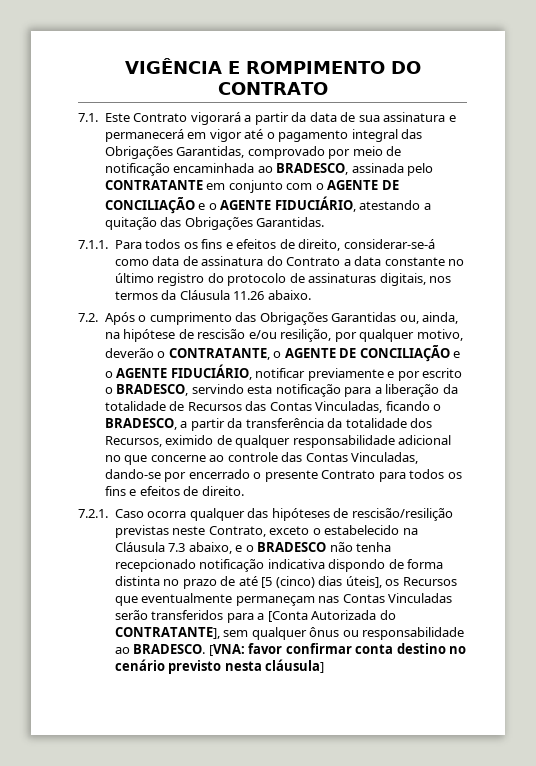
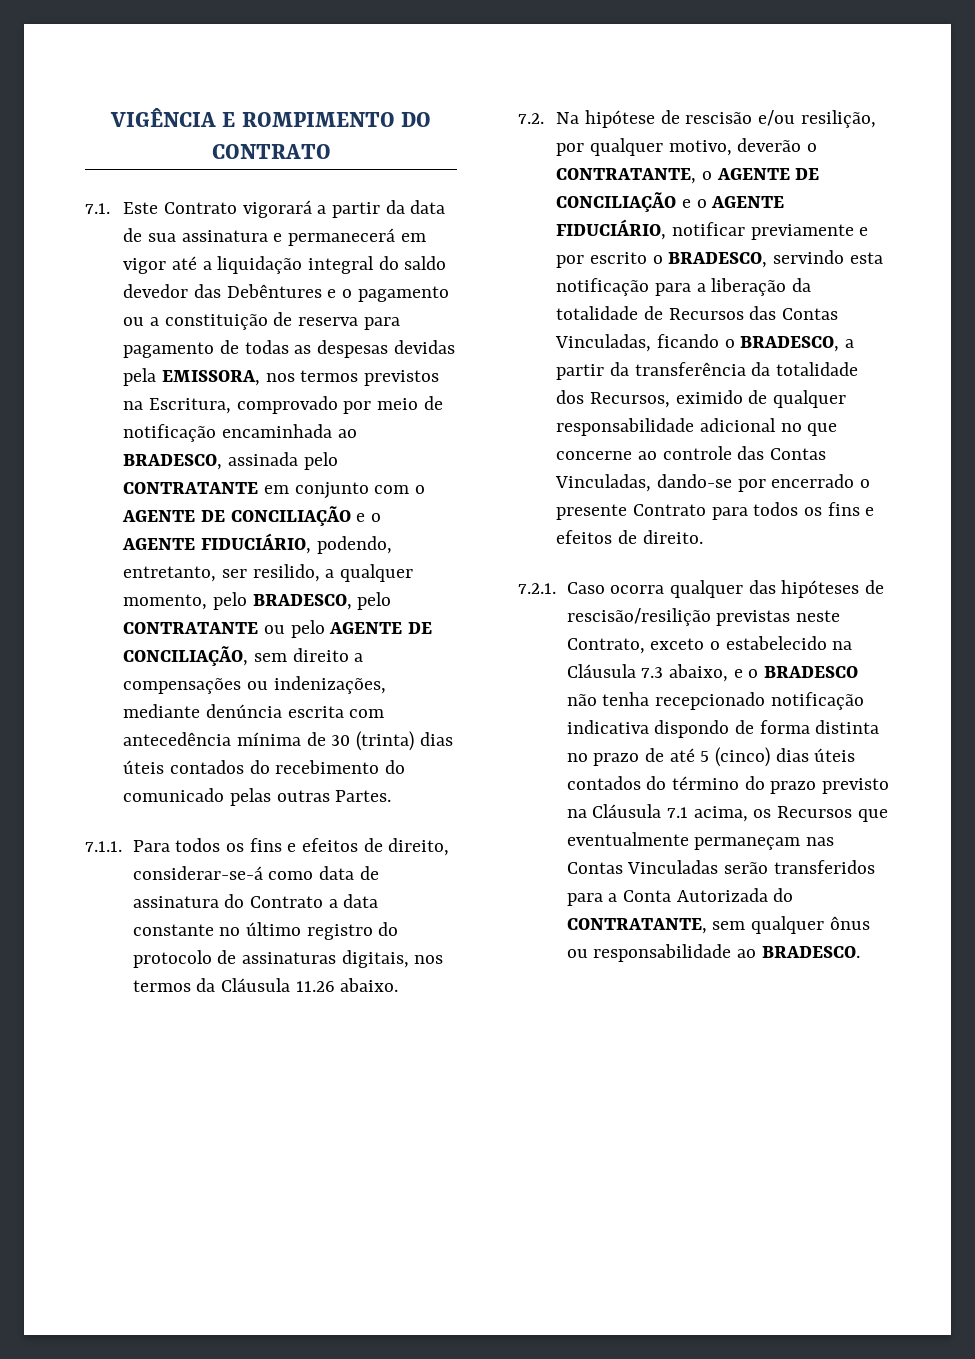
[266,129,423,142] [104,146,245,159] o pagamento integral das Obrigações Garantidas, -> [202,256,447,274] [123,284,449,302] [123,312,400,330] [123,340,455,358] [123,368,440,386] [123,398,232,414] a liquidação integral do saldo devedor das Debêntures e o pagamento ou a constituição de reserva para pagamento de todas as despesas devidas pela EMISSORA, nos termos previstos na Escritura,
[359,200,431,210] [104,217,325,230] atestando a quitação das Obrigações Garantidas. -> [316,536,392,554] [123,564,414,582] [123,592,392,610] [123,620,433,638] [123,646,364,666] [123,676,386,694] [123,704,385,718] [123,731,453,751] [123,760,406,774] [123,788,392,806] podendo, entretanto, ser resilido, a qualquer momento, pelo BRADESCO, pelo CONTRATANTE ou pelo AGENTE DE CONCILIAÇÃO, sem direito a compensações ou indenizações, mediante denúncia escrita com antecedência mínima de 30 (trinta) dias úteis contados do recebimento do comunicado pelas outras Partes.
[104,312,459,325] [104,332,120,339] Após o cumprimento das Obrigações Garantidas ou, ainda, na -> [556,112,580,124] Na
[261,577,273,588] [5 -> [700,751,710,762] 5
[345,576,382,588] úteis], -> [814,748,856,762] [566,776,889,794] [566,804,748,822] úteis contados do término do prazo previsto na Cláusula 7.1 acima,
[267,611,308,622] [Conta -> [622,890,671,902] Conta
[114,627,220,639] CONTRATANTE], -> [566,918,707,934] CONTRATANTE,
[208,643,467,656] [114,659,325,674] [VNA: favor confirmar conta destino no cenário previsto nesta cláusula] -> (860, 952) none

